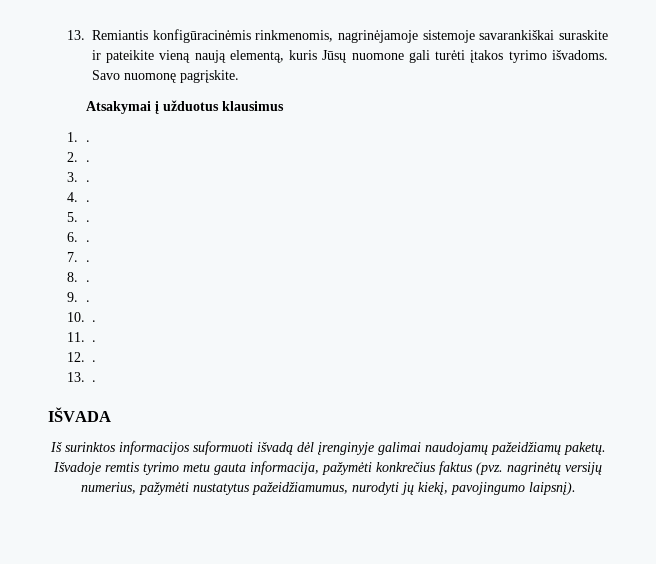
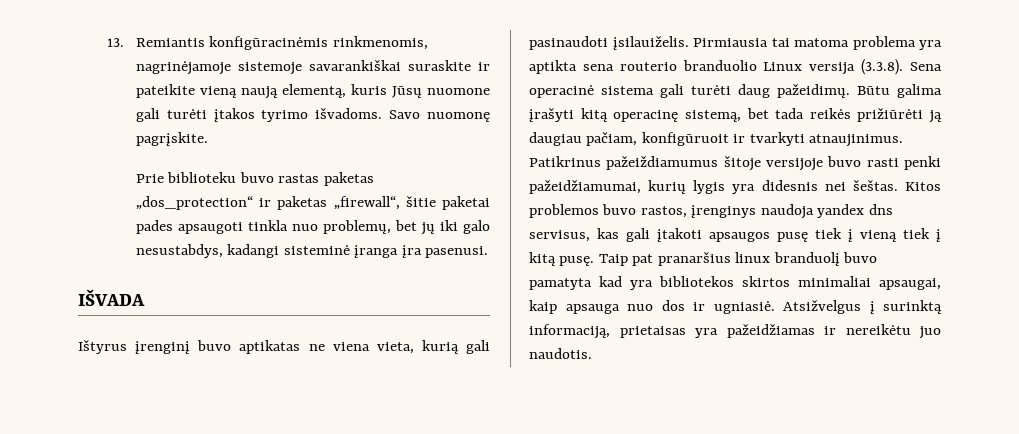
[85,100,284,114] [66,132,90,142] [66,152,90,162] [66,172,90,182] [66,192,90,202] [66,212,90,222] [66,232,90,242] [66,252,90,262] [66,272,90,282] [66,292,90,302] [66,312,96,322] [66,332,96,342] [66,352,96,362] [66,372,96,382] [48,407,111,422] [49,441,606,455] [53,461,602,475] [80,482,576,495] Atsakymai į užduotus klausimus // 1. . // 2. . // 3. . // 4. . // 5. . // 6. . // 7. . // 8. . // 9. . // 10. . // 11. . // 12. . // 13. . // IŠVADA // Iš surinktos informacijos suformuoti išvadą dėl įrenginyje galimai naudojamų pažeidžiamų paketų. Išvadoje remtis tyrimo metu gauta informacija, pažymėti konkrečius faktus (pvz. nagrinėtų versijų numerius, pažymėti nustatytus pažeidžiamumus, nurodyti jų kiekį, pavojingumo laipsnį). -> [135,172,374,186] [135,196,490,210] [135,220,491,235] [135,244,489,258] [78,289,145,306] [78,340,490,354] [529,36,942,50] [529,59,942,75] [529,84,942,98] [529,108,942,123] [529,132,904,147] [529,156,941,171] [529,180,941,194] [529,204,893,219] [529,228,941,242] [529,252,878,266] [529,276,941,290] [529,300,942,314] [529,324,941,339] [529,348,592,359] Prie biblioteku buvo rastas paketas „dos_protection“ ir paketas „firewall“, šitie paketai pades apsaugoti tinkla nuo problemų, bet jų iki galo nesustabdys, kadangi sisteminė įranga įra pasenusi. // IŠVADA // Ištyrus įrenginį buvo aptikatas ne viena vieta, kurią gali pasinaudoti įsilauiželis. Pirmiausia tai matoma problema yra aptikta sena routerio branduolio Linux versija (3.3.8). Sena operacinė sistema gali turėti daug pažeidimų. Būtu galima įrašyti kitą operacinę sistemą, bet tada reikės prižiūrėti ją daugiau pačiam, konfigūruoit ir tvarkyti atnaujinimus. Patikrinus pažeiždiamumus šitoje versijoje buvo rasti penki pažeidžiamumai, kurių lygis yra didesnis nei šeštas. Kitos problemos buvo rastos, įrenginys naudoja yandex dns servisus, kas gali įtakoti apsaugos pusę tiek į vieną tiek į kitą pusę. Taip pat pranaršius linux branduolį buvo pamatyta kad yra bibliotekos skirtos minimaliai apsaugai, kaip apsauga nuo dos ir ugniasiė. Atsižvelgus į surinktą informaciją, prietaisas yra pažeidžiamas ir nereikėtu juo naudotis.

